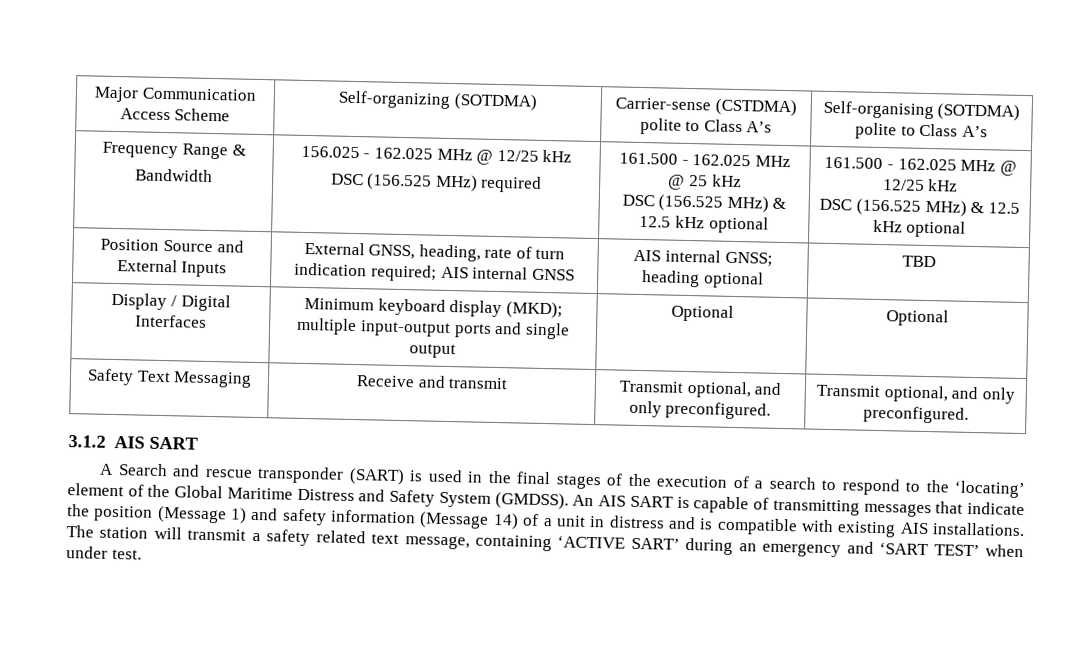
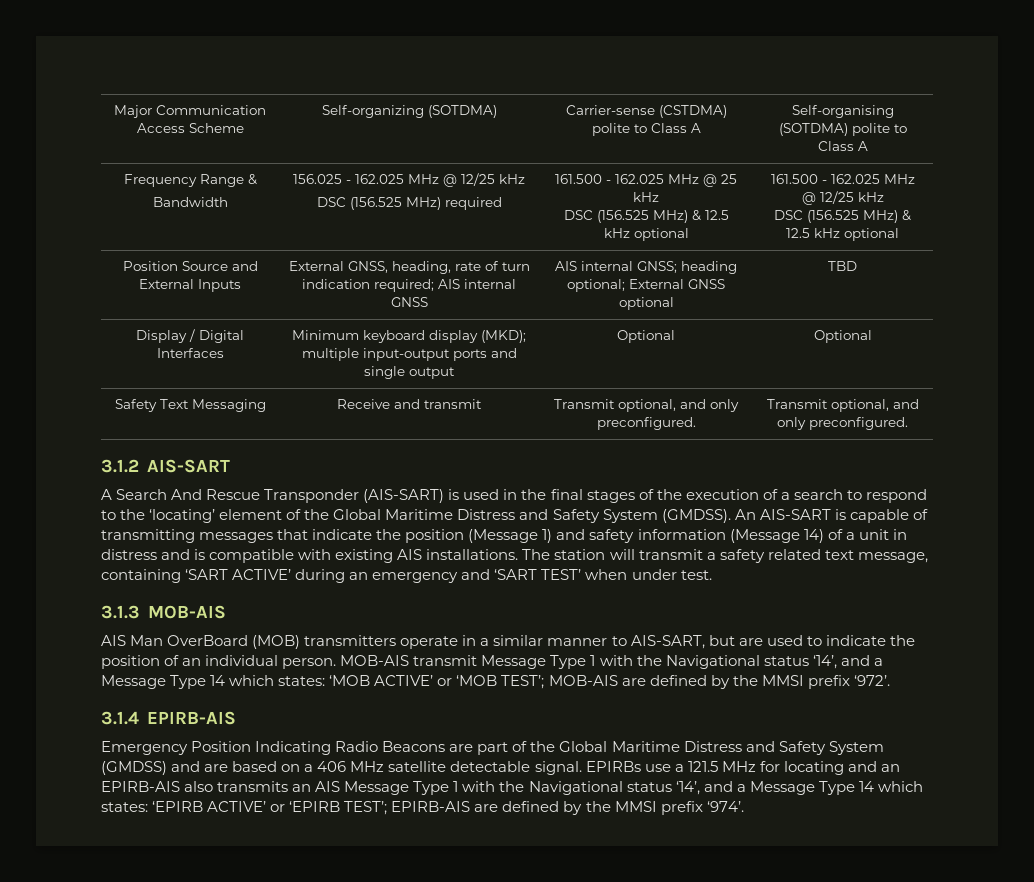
[746,121,773,133] A’s -> [690,123,701,133] A
[961,125,988,138] A’s -> [857,141,868,151] A
(701, 279) none -> [567,279,725,292] optional; External GNSS
[113,436,198,450] AIS SART -> [146,459,230,473] AIS-SART
[172,464,405,486] and rescue transponder (SART) -> [171,489,445,503] And Rescue Transponder (AIS-SART)
[598,495,674,508] AIS SART -> [759,509,831,520] AIS-SART
[557,535,680,550] ‘ACTIVE SART’ -> [185,569,292,580] ‘SART ACTIVE’
(142, 554) none -> [101,605,226,619] [101,635,915,649] [101,655,883,669] [101,675,890,689] [101,711,236,725] [101,741,884,755] [101,761,900,775] [101,781,923,795] [101,801,744,815] // 3.1.3 MOB-AIS // AIS Man OverBoard (MOB) transmitters operate in a similar manner to AIS-SART, but are used to indicate the position of an individual person. MOB-AIS transmit Message Type 1 with the Navigational status ‘14’, and a Message Type 14 which states: ‘MOB ACTIVE’ or ‘MOB TEST’; MOB-AIS are defined by the MMSI prefix ‘972’. // 3.1.4 EPIRB-AIS // Emergency Position Indicating Radio Beacons are part of the Global Maritime Distress and Safety System (GMDSS) and are based on a 406 MHz satellite detectable signal. EPIRBs use a 121.5 MHz for locating and an EPIRB-AIS also transmits an AIS Message Type 1 with the Navigational status ‘14’, and a Message Type 14 which states: ‘EPIRB ACTIVE’ or ‘EPIRB TEST’; EPIRB-AIS are defined by the MMSI prefix ‘974’.

